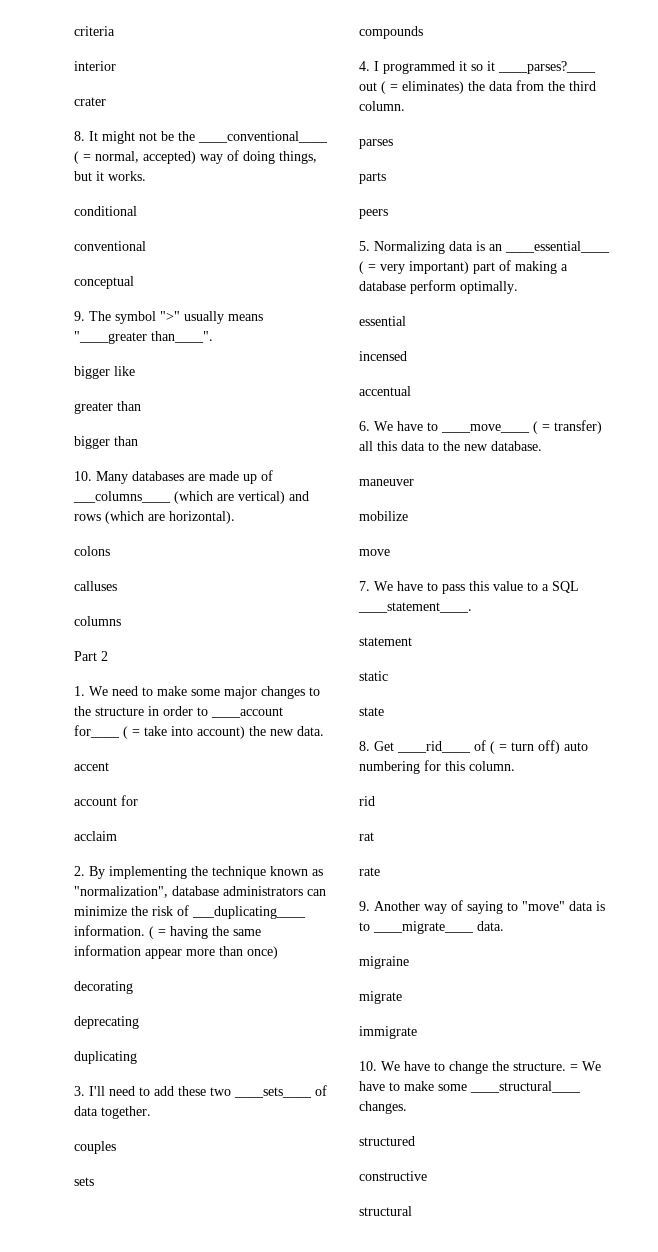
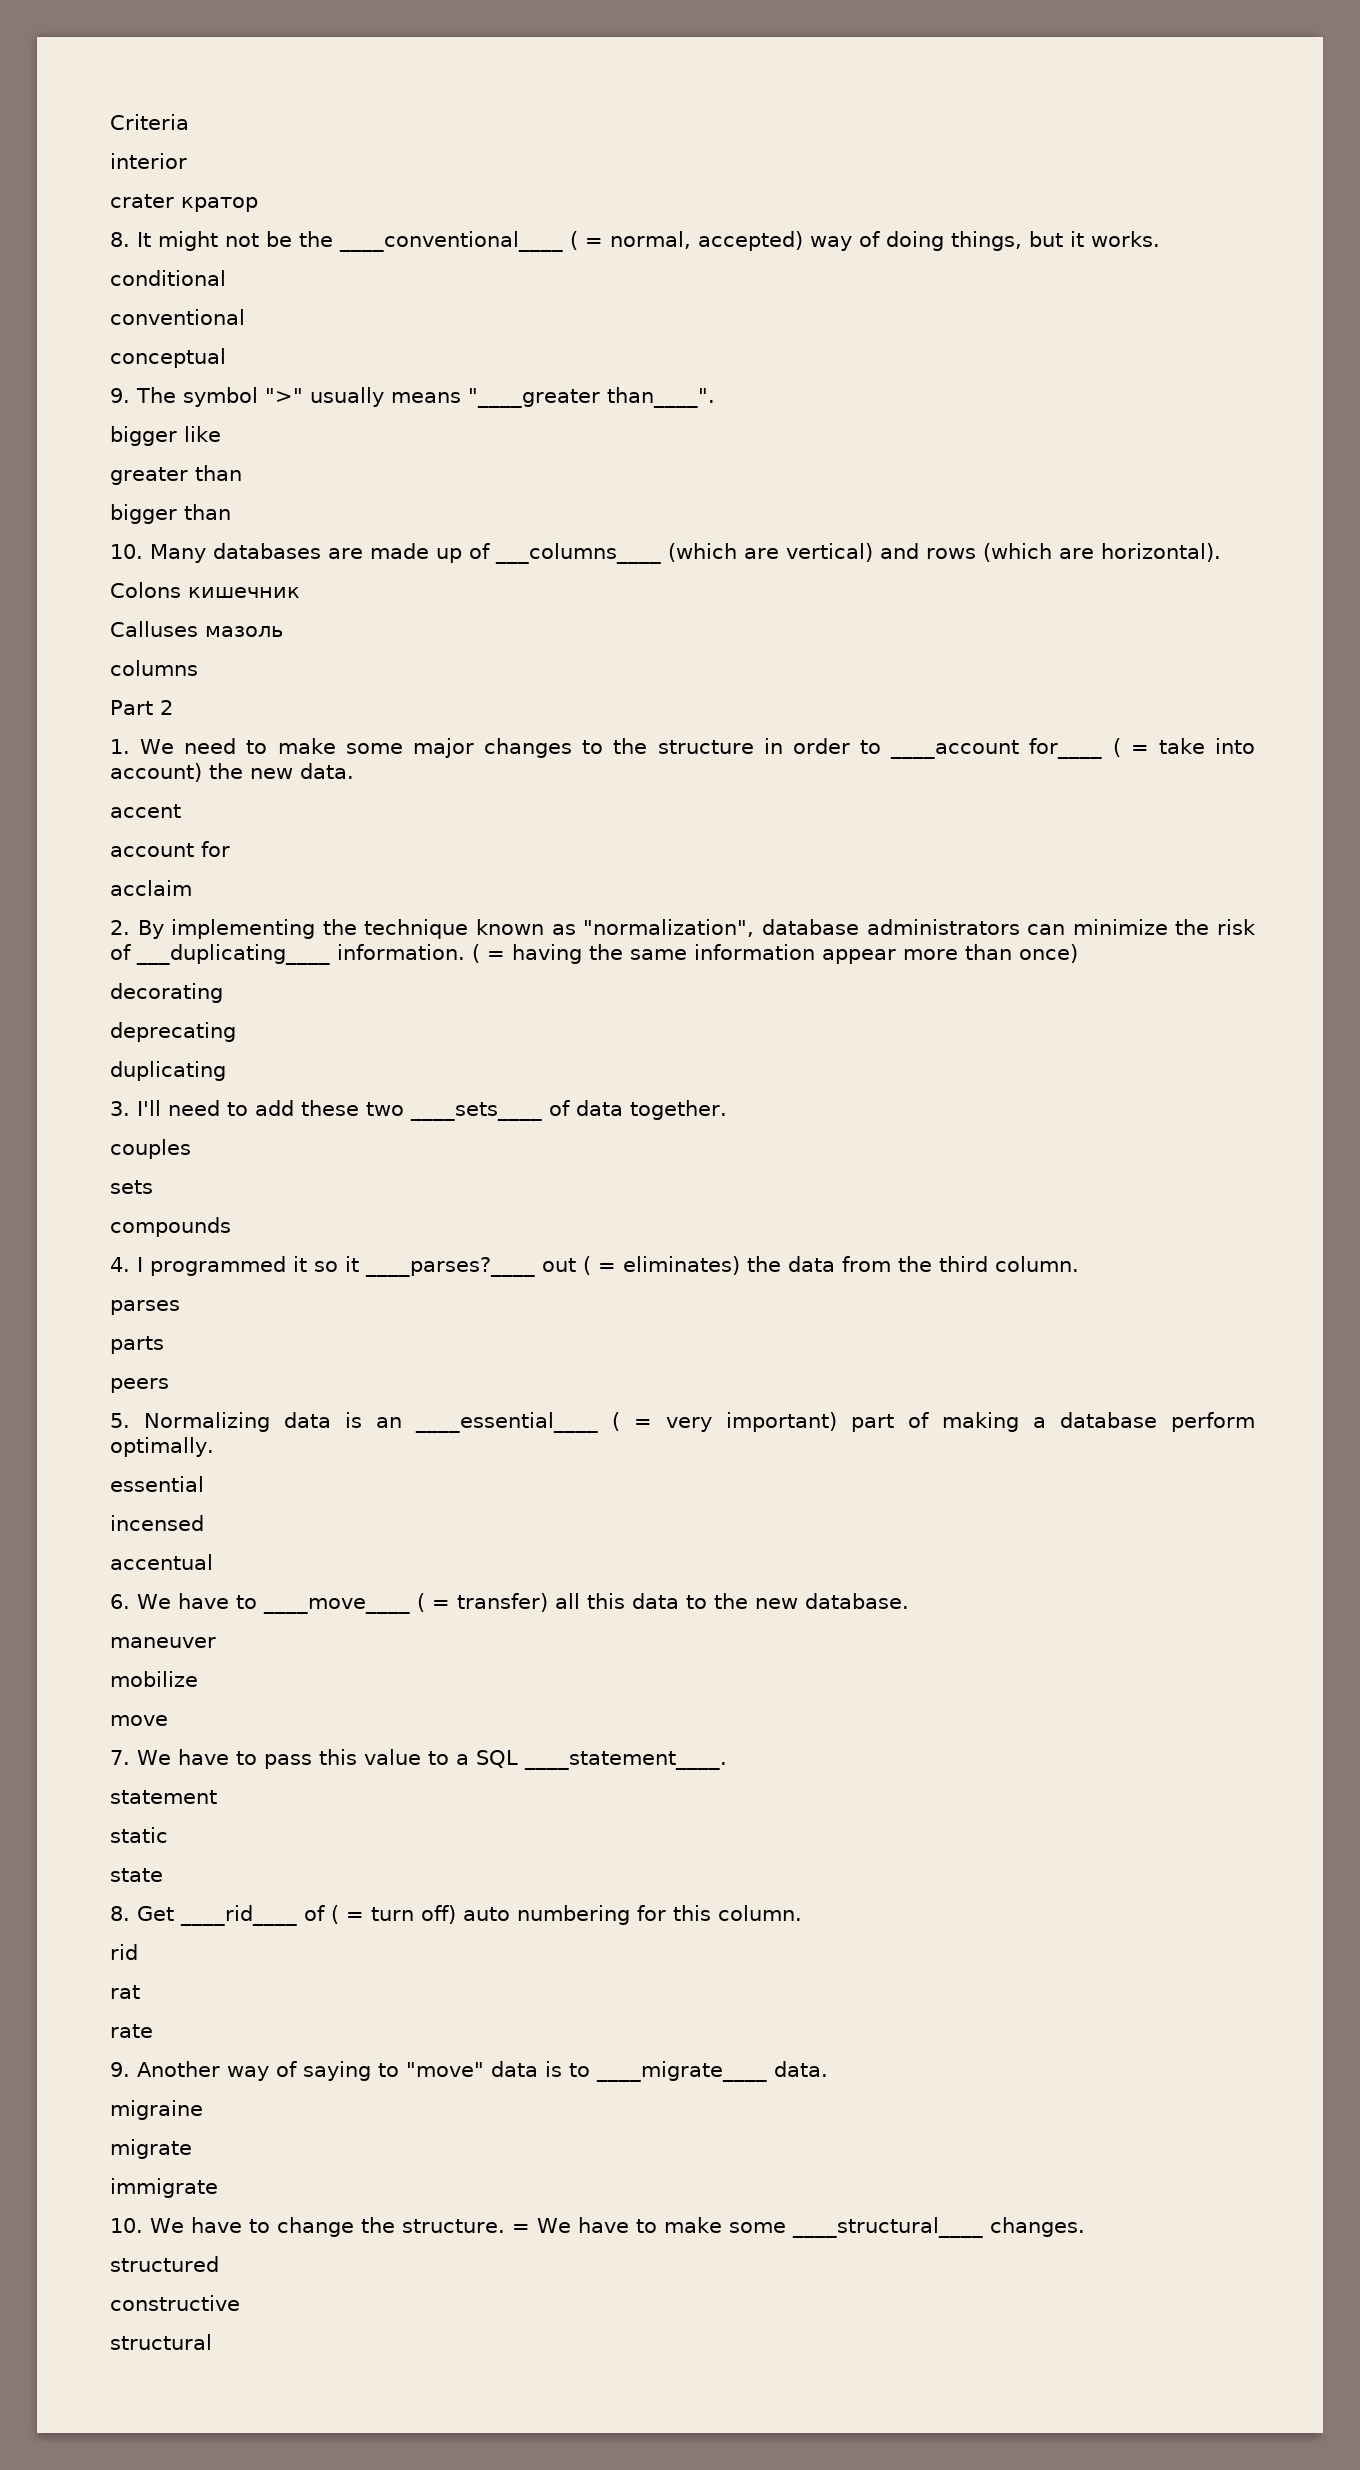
[74,26,115,36] criteria -> [110,114,189,130] Criteria
(106, 101) none -> [181,197,258,212] кратор
[74,546,110,556] [74,581,117,591] colons // calluses -> [110,582,300,598] [110,621,283,637] Colons кишечник // Calluses мазоль

